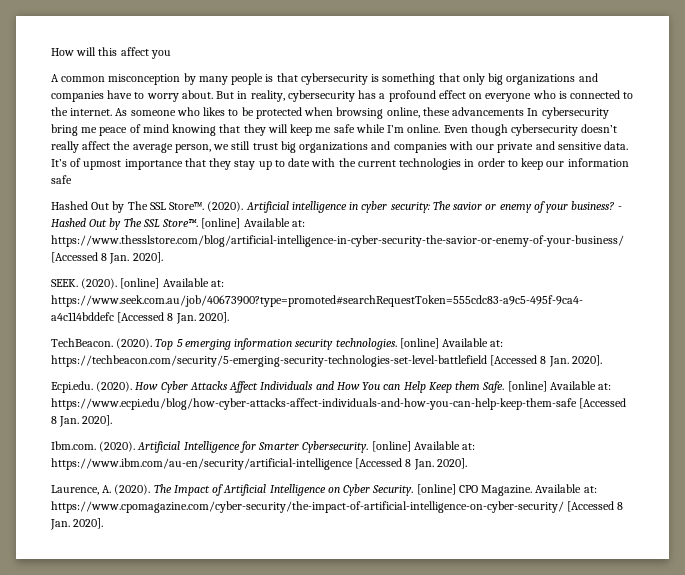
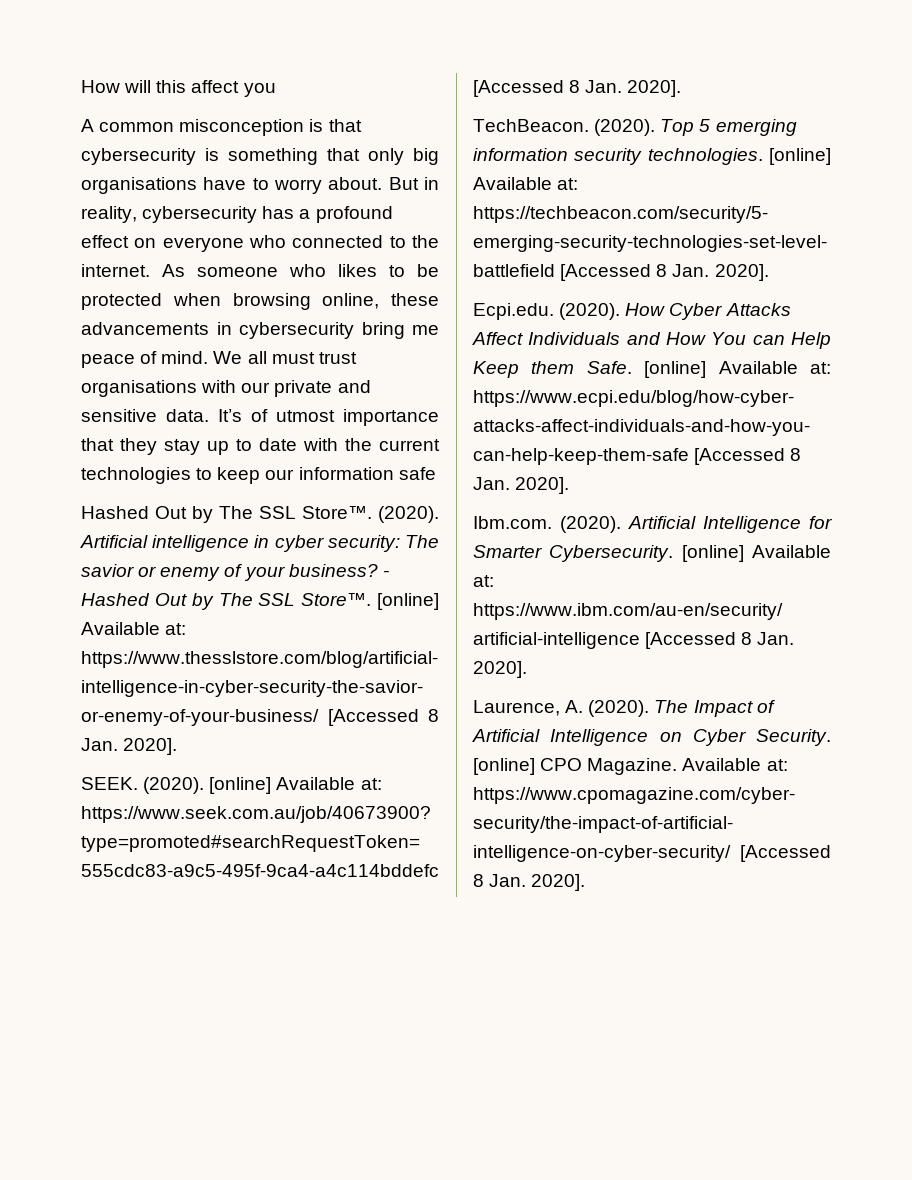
[183,73,264,85] by many people -> (305, 127) none
[506,73,598,85] [51,91,104,102] organizations and companies -> [81,177,197,194] organisations
[558,91,567,99] is -> (286, 241) none
[527,108,539,116] In -> [216,322,232,335] in
[142,124,618,136] [51,141,447,153] mind knowing that they will keep me safe while I’m online. Even though cybersecurity doesn’t really affect the average person, we still trust big organizations and companies -> [161,351,357,364] [81,380,197,397] mind. We all must trust organisations
[83,160,122,170] upmost -> [276,410,335,422] utmost
[464,158,505,167] in order -> (191, 475) none

